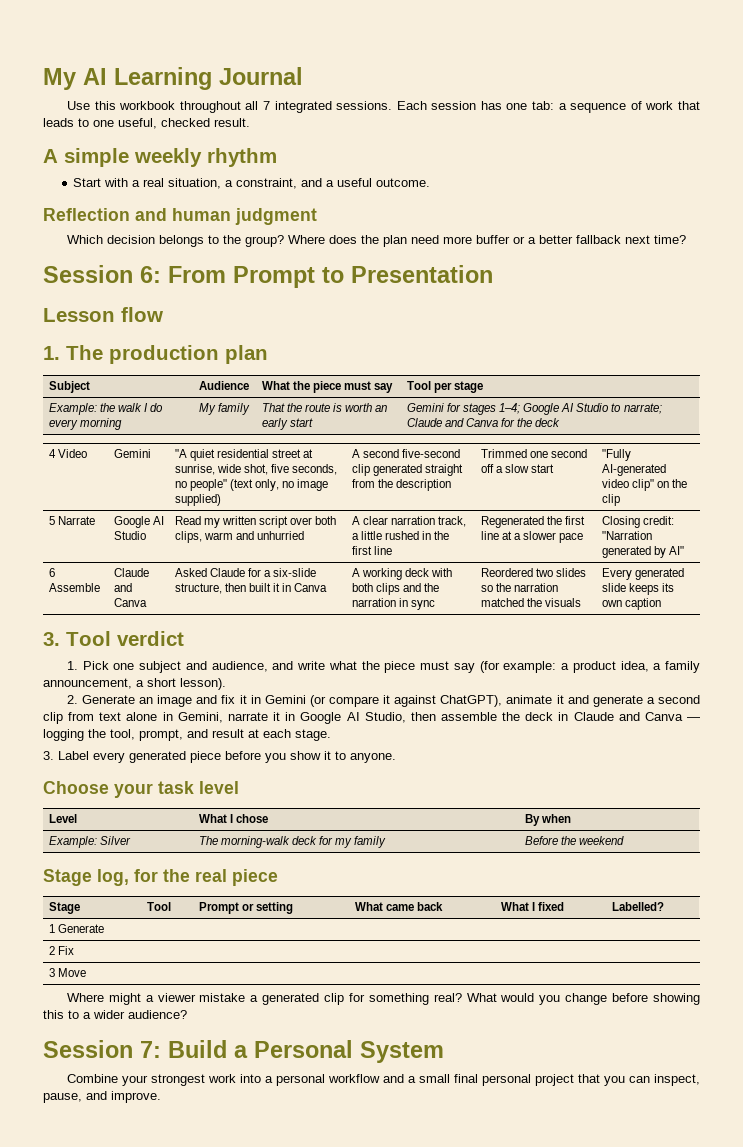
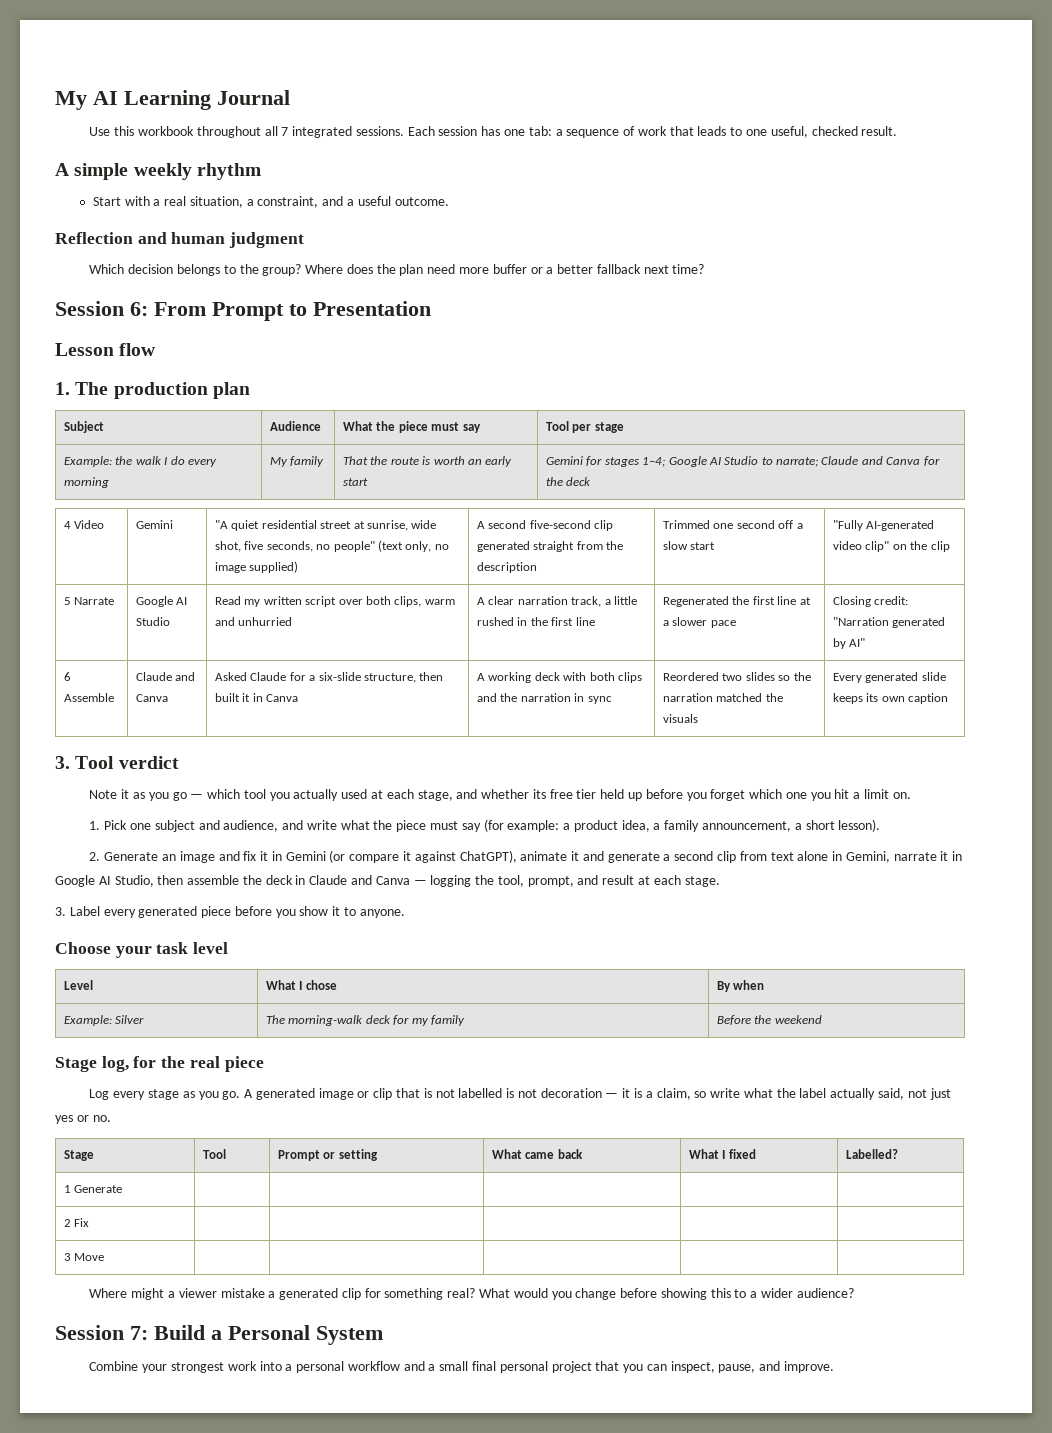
(184, 638) none -> [89,789,911,801] // Note it as you go — which tool you actually used at each stage, and whether its free tier held up before you forget which one you hit a limit on.
(278, 877) none -> [89,1088,951,1100] [55,1115,111,1124] // Log every stage as you go. A generated image or clip that is not labelled is not decoration — it is a claim, so write what the label actually said, not just yes or no.

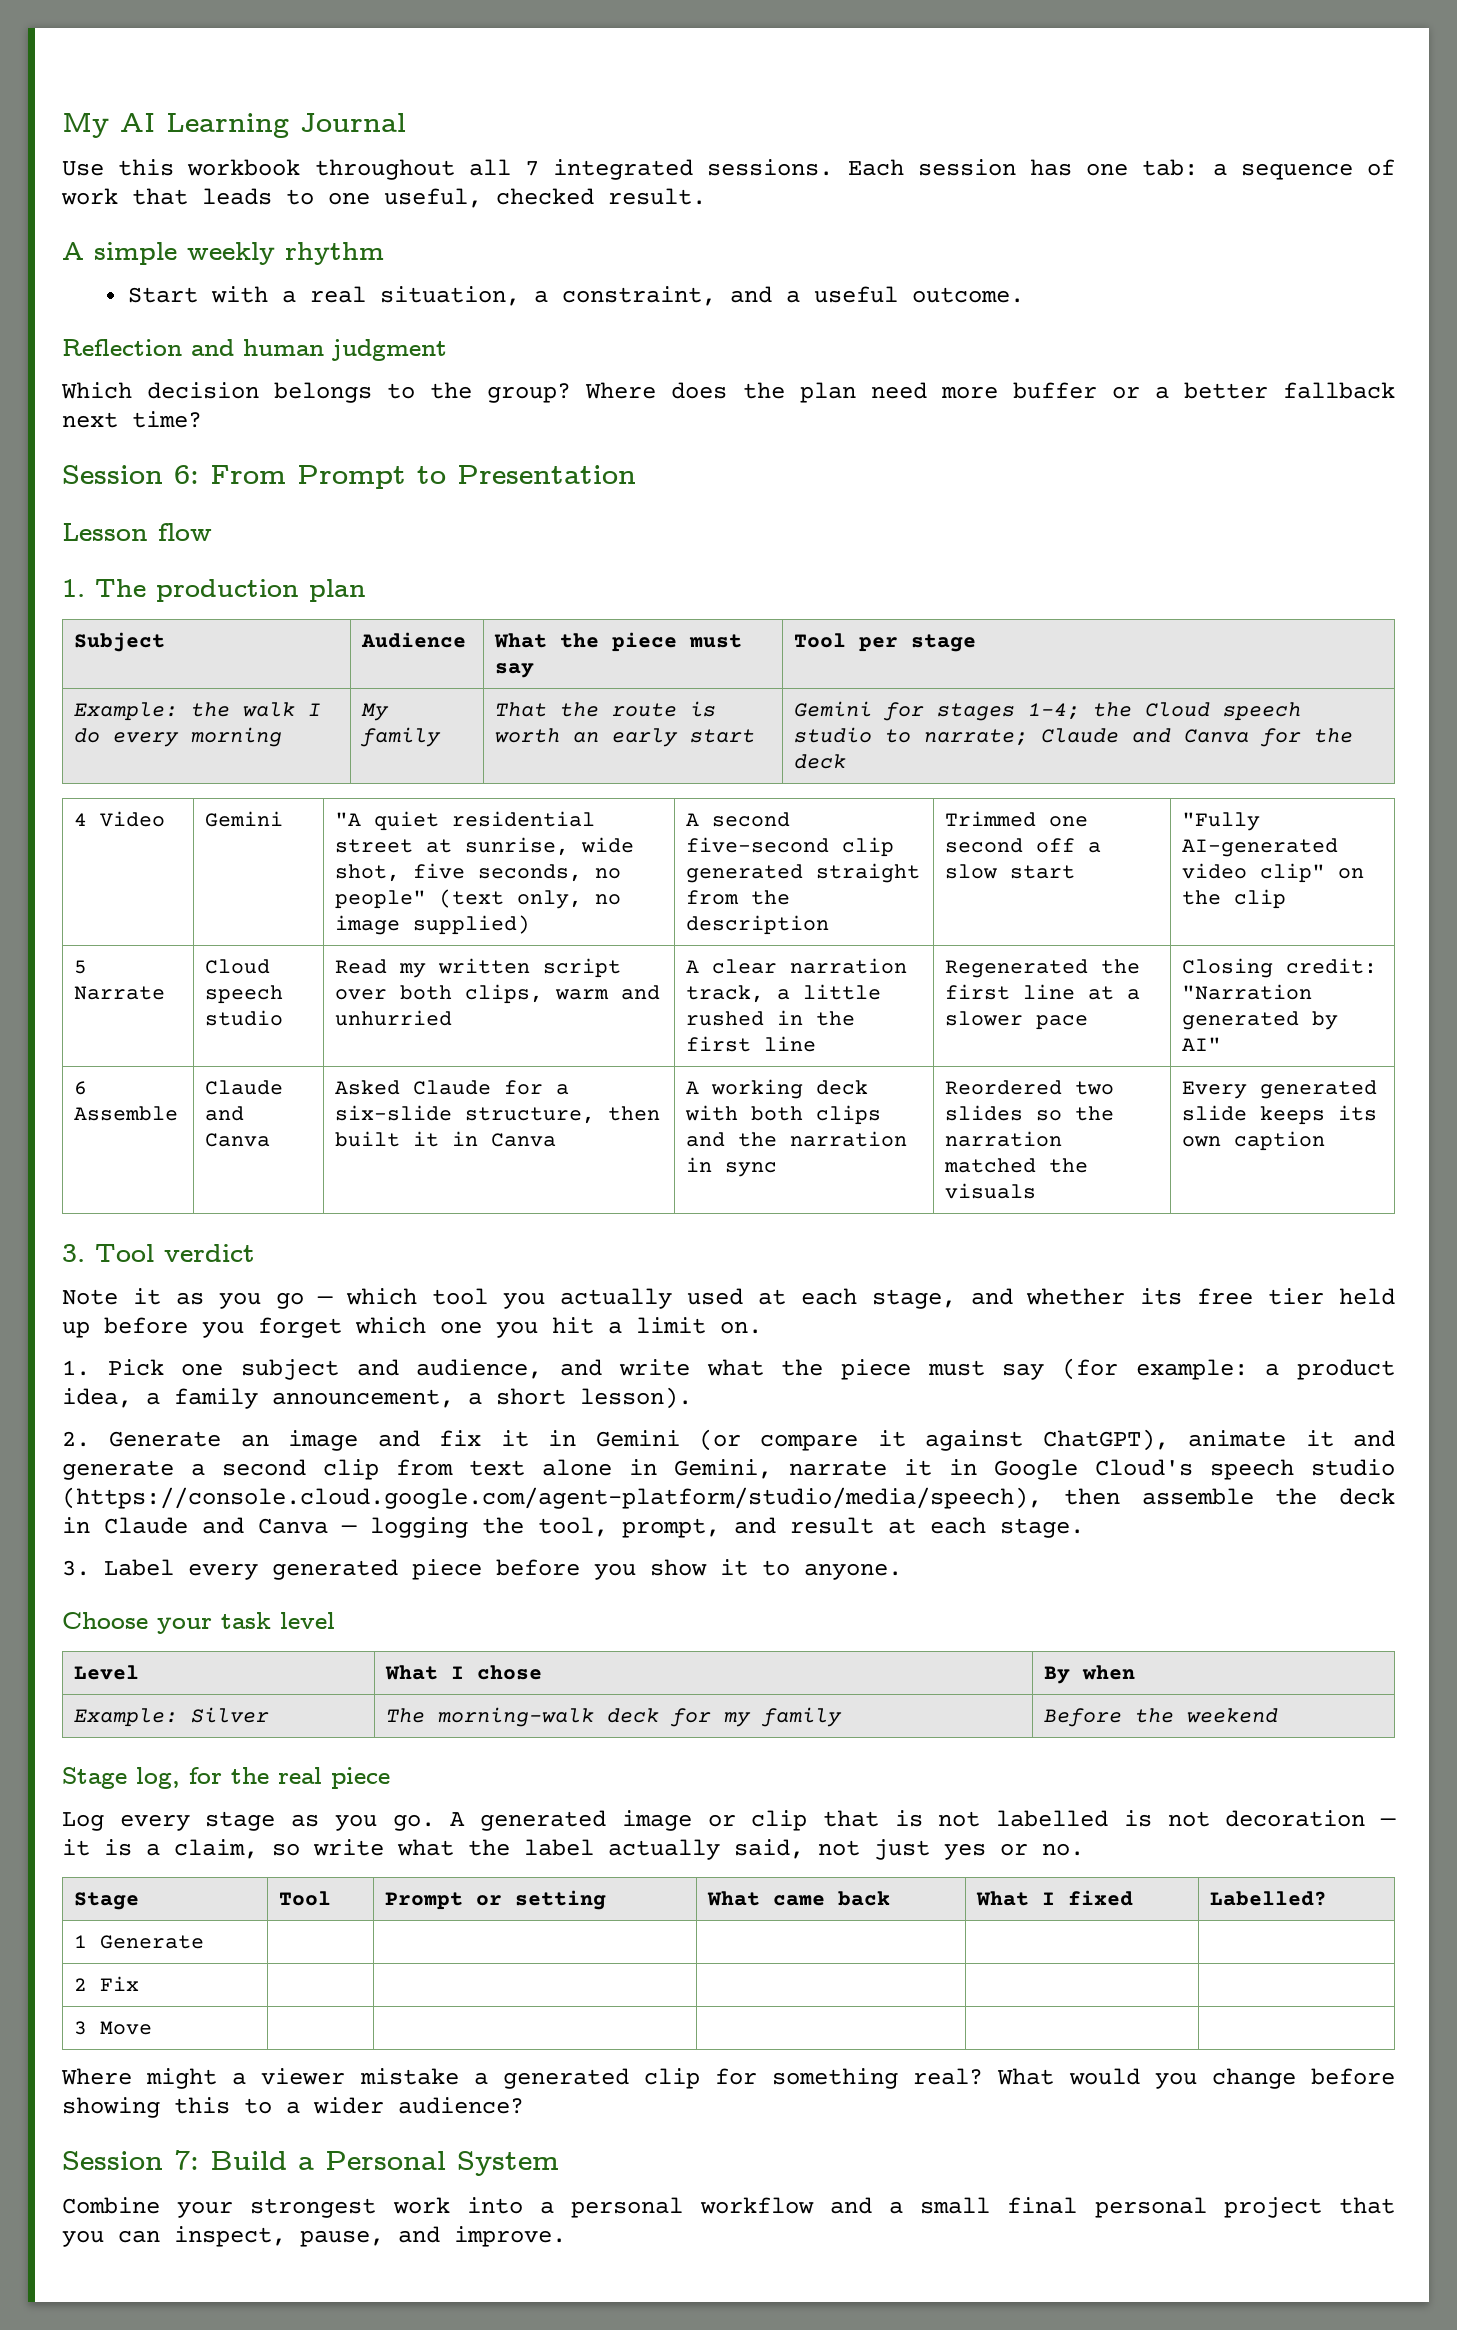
[668,456,759,467] Google AI Studio -> [1093,702,1302,721] [794,727,873,743] the Cloud speech studio
[136,596,188,607] [136,617,171,626] Google AI Studio -> [205,959,271,974] [205,985,284,1004] [205,1010,284,1026] Cloud speech studio
[98,875,154,887] AI Studio, -> [1095,1459,1395,1480] [62,1487,1042,1509] Cloud's speech studio (https://console.cloud.google.com/agent-platform/studio/media/speech),

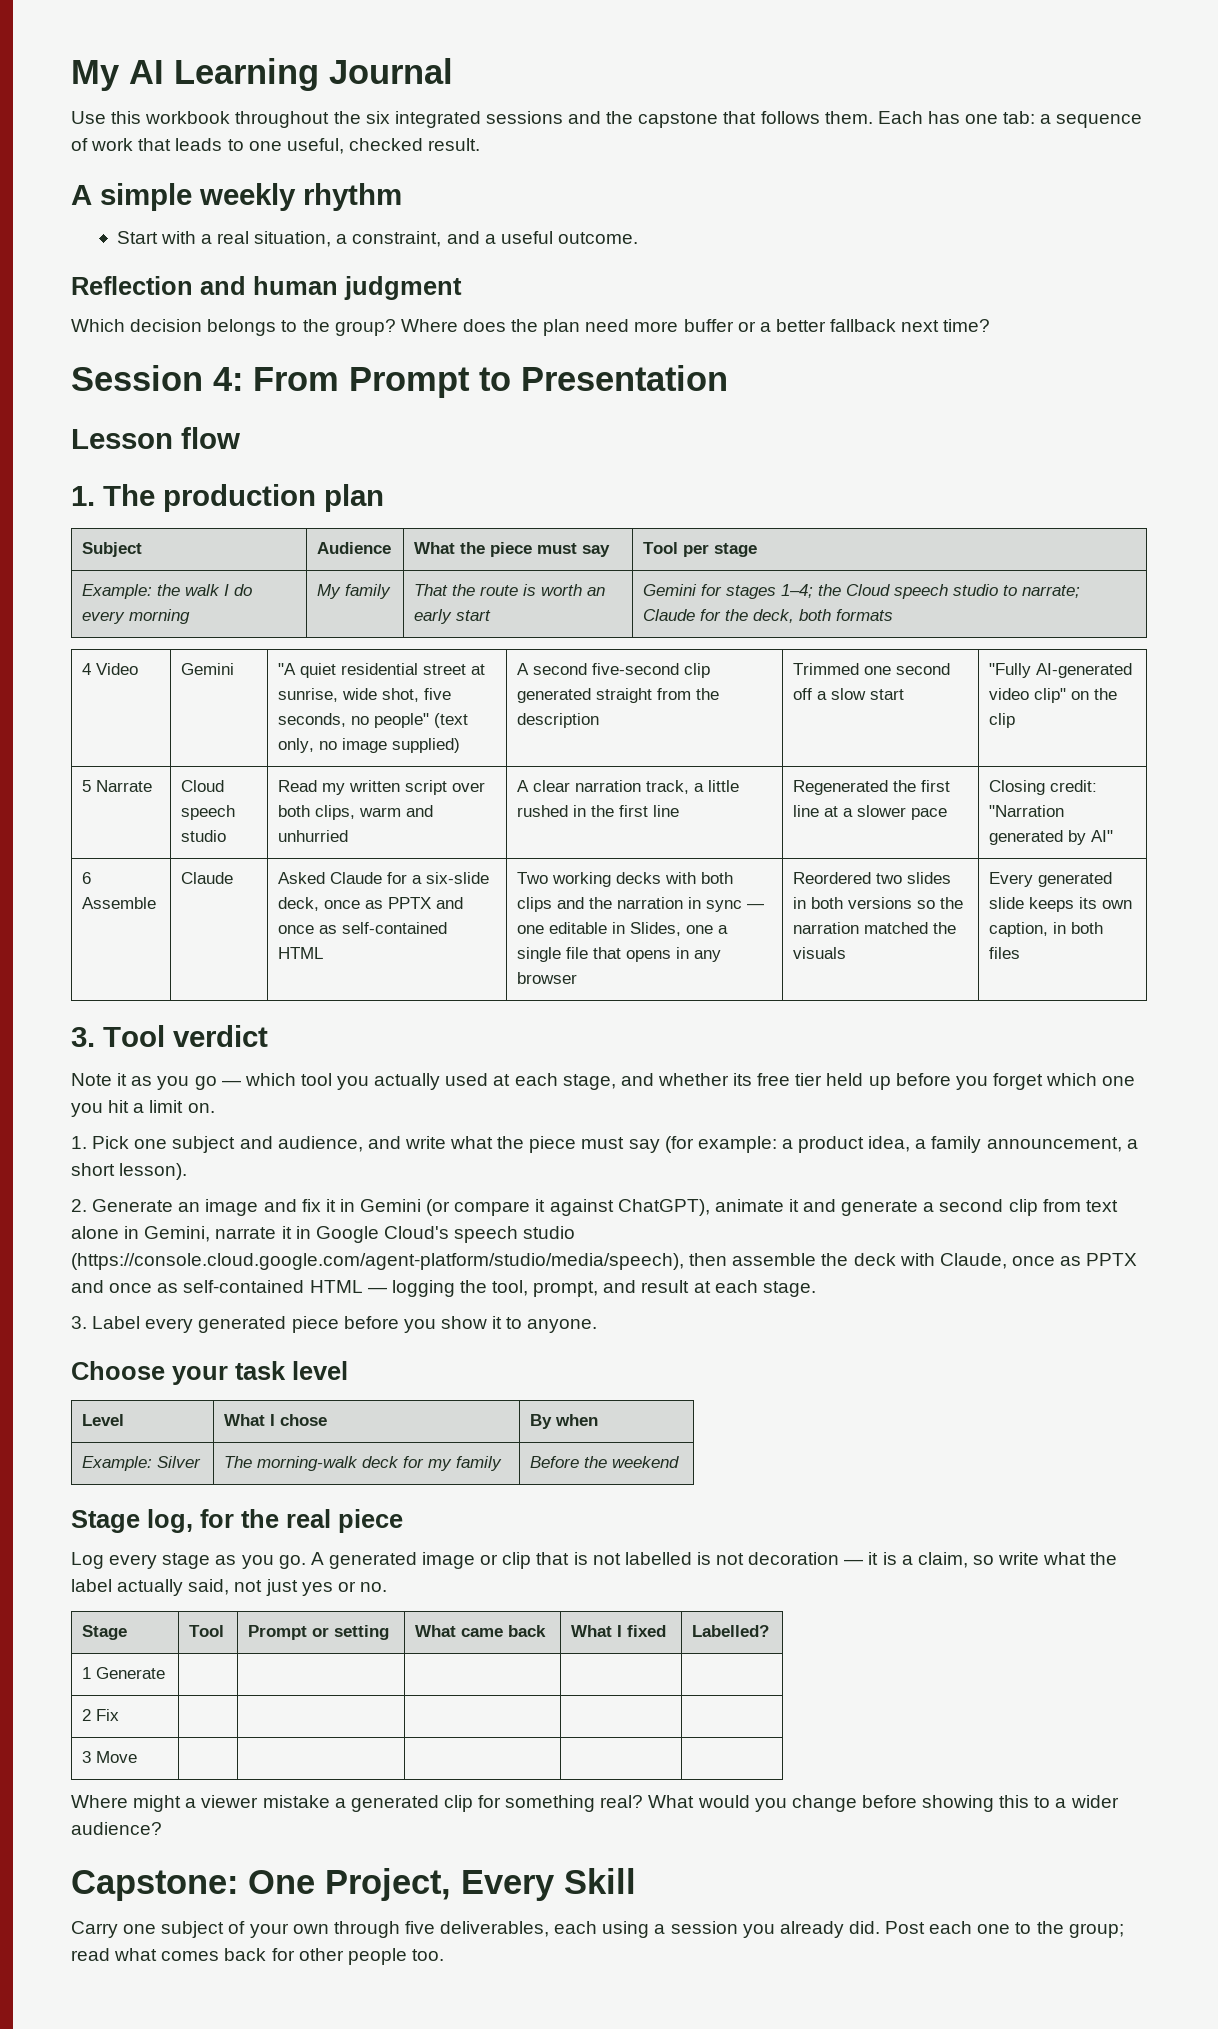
[468,159,1016,180] all 7 integrated sessions. Each session -> [333,111,923,128] the six integrated sessions and the capstone that follows them. Each
[174,465,199,484] 6: -> [213,367,243,391] 4:
[1132,728,1354,747] [794,754,847,769] and Canva for the deck -> [700,609,894,623] for the deck, both formats
[205,1106,245,1121] [205,1133,271,1147] and Canva -> (234, 878) none
[465,1106,661,1124] [335,1131,557,1147] [686,1079,869,1099] structure, then built it in Canva | A working deck -> [278,897,464,911] [278,922,448,934] [278,947,324,959] [517,872,662,887] deck, once as PPTX and once as self-contained HTML | Two working decks
(778, 1169) none -> [747,904,765,909] [517,922,729,936] [517,947,722,962] [517,972,578,984] — one editable in Slides, one a single file that opens in any browser
(1024, 1113) none -> [793,897,913,909] in both versions
[1234,1131,1326,1151] caption -> [989,922,1104,937] [989,947,1021,959] caption, in both files
[62,1517,328,1534] in Claude and Canva -> [899,1253,1138,1269] [71,1280,363,1293] with Claude, once as PPTX and once as self-contained HTML
[62,2150,559,2176] [62,2197,1395,2218] [62,2226,566,2247] Session 7: Build a Personal System // Combine your strongest work into a personal workflow and a small final personal project that you can inspect, pause, and improve. -> [71,1868,636,1901] [71,1921,1124,1938] [71,1948,444,1965] Capstone: One Project, Every Skill // Carry one subject of your own through five deliverables, each using a session you already did. Post each one to the group; read what comes back for other people too.

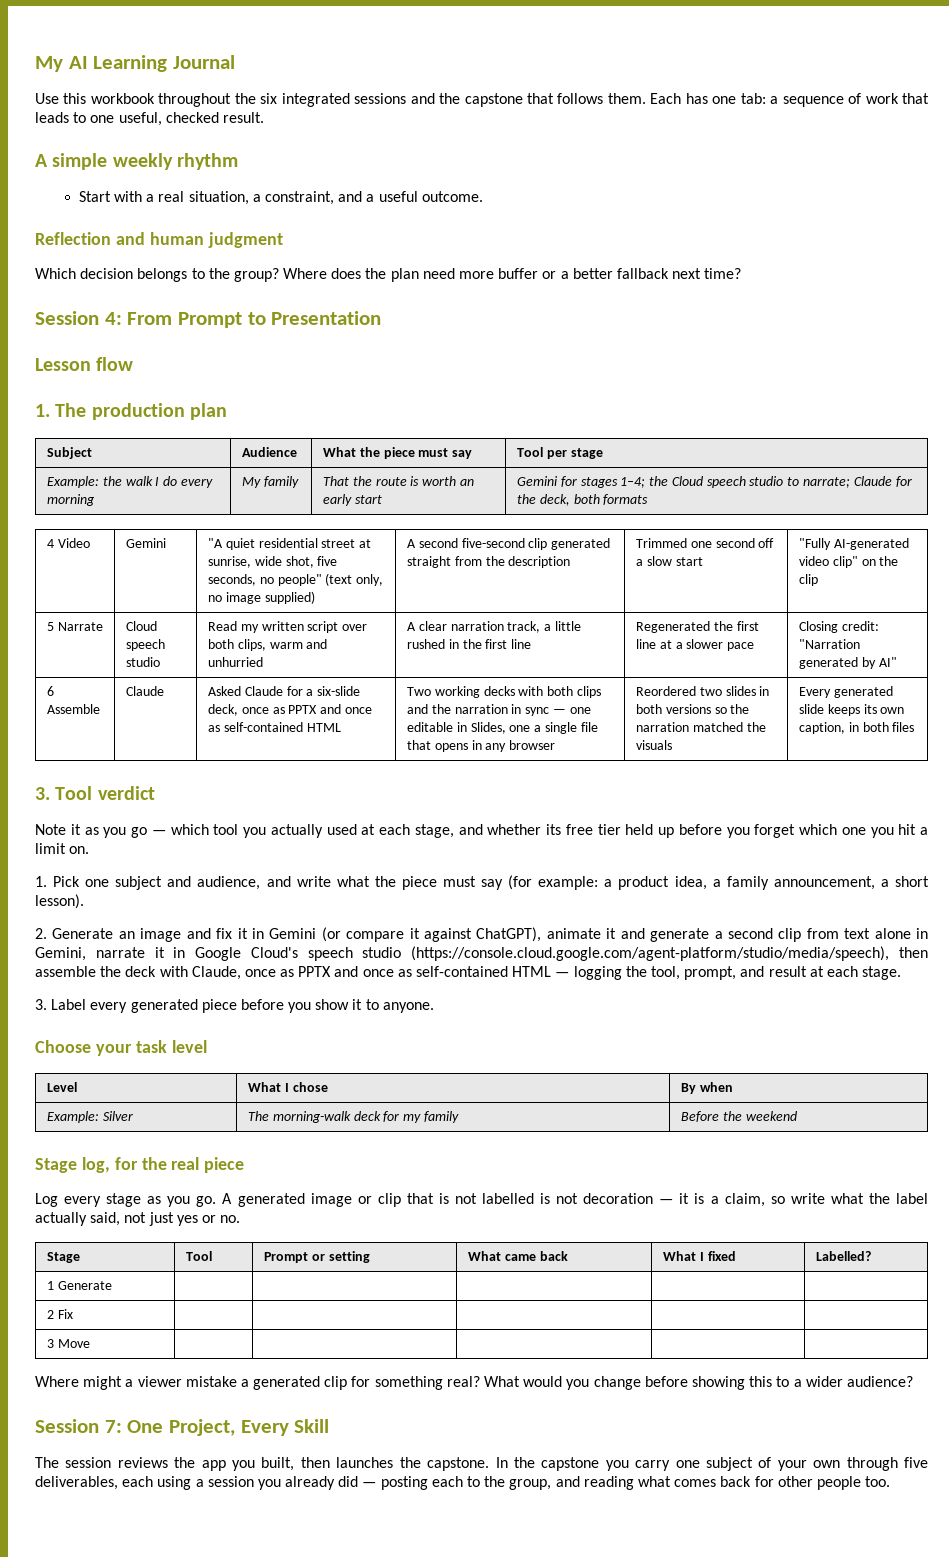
[71,1870,238,1901] Capstone: -> [35,1419,122,1433] Session 7:
[71,1921,118,1938] Carry -> [35,1457,671,1471] The session reviews the app you built, then launches the capstone. In the capstone you carry
[848,1921,1124,1938] [71,1948,110,1961] did. Post each one to the group; read -> [338,1476,634,1490] did — posting each to the group, and reading

